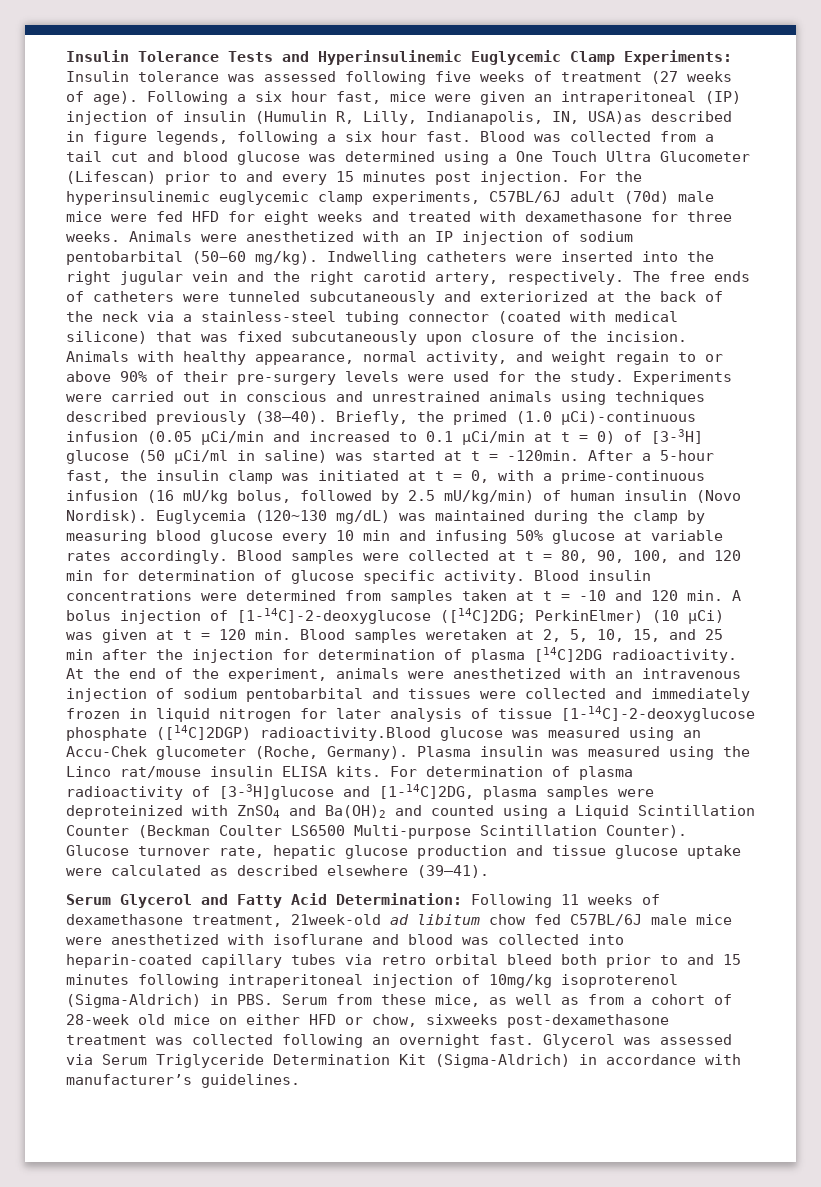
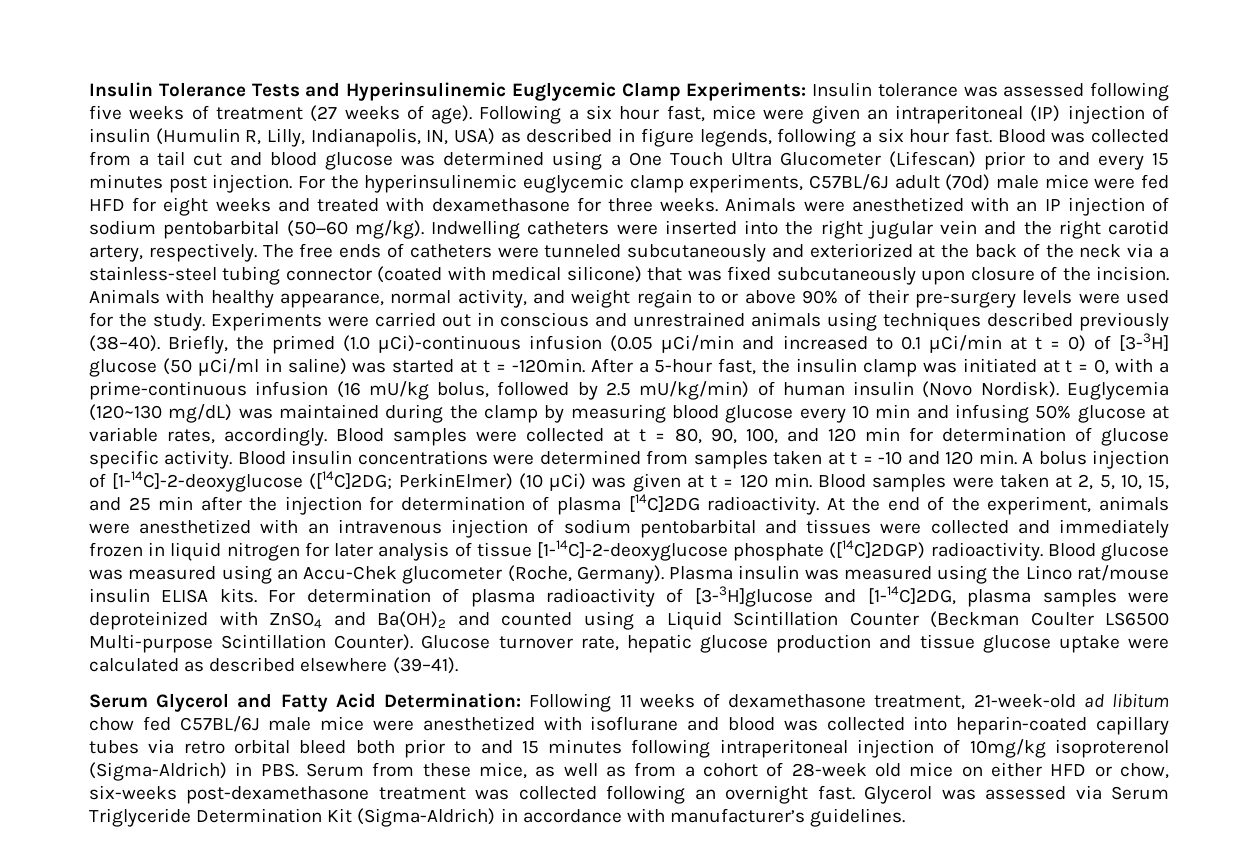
[588,111,642,124] USA)as -> [454,128,521,145] USA) as
[66,551,111,561] rates -> [167,429,216,444] rates,
[426,629,507,640] weretaken -> [952,474,1049,488] were taken
[260,727,431,741] radioactivity.Blood -> [930,542,1096,561] radioactivity. Blood
[291,914,381,925] 21week-old -> [973,694,1076,708] 21-week-old
[426,1014,498,1025] sixweeks -> [89,785,177,800] six-weeks

